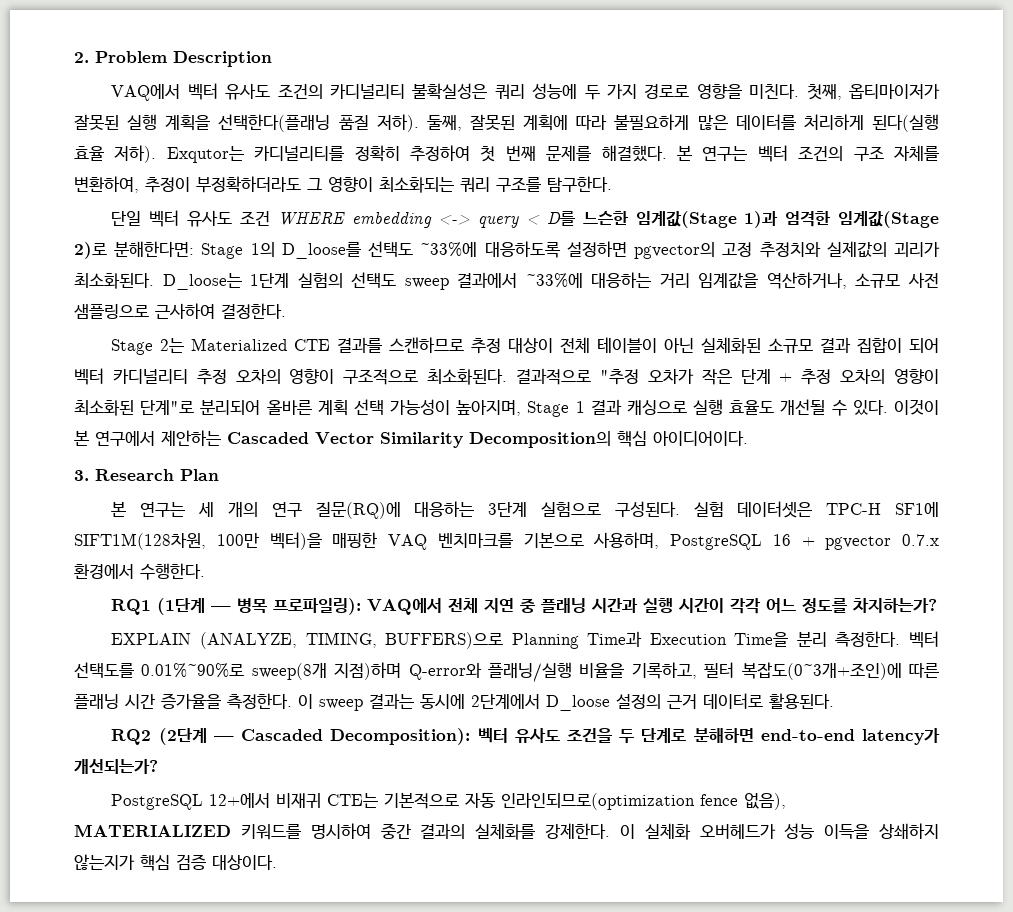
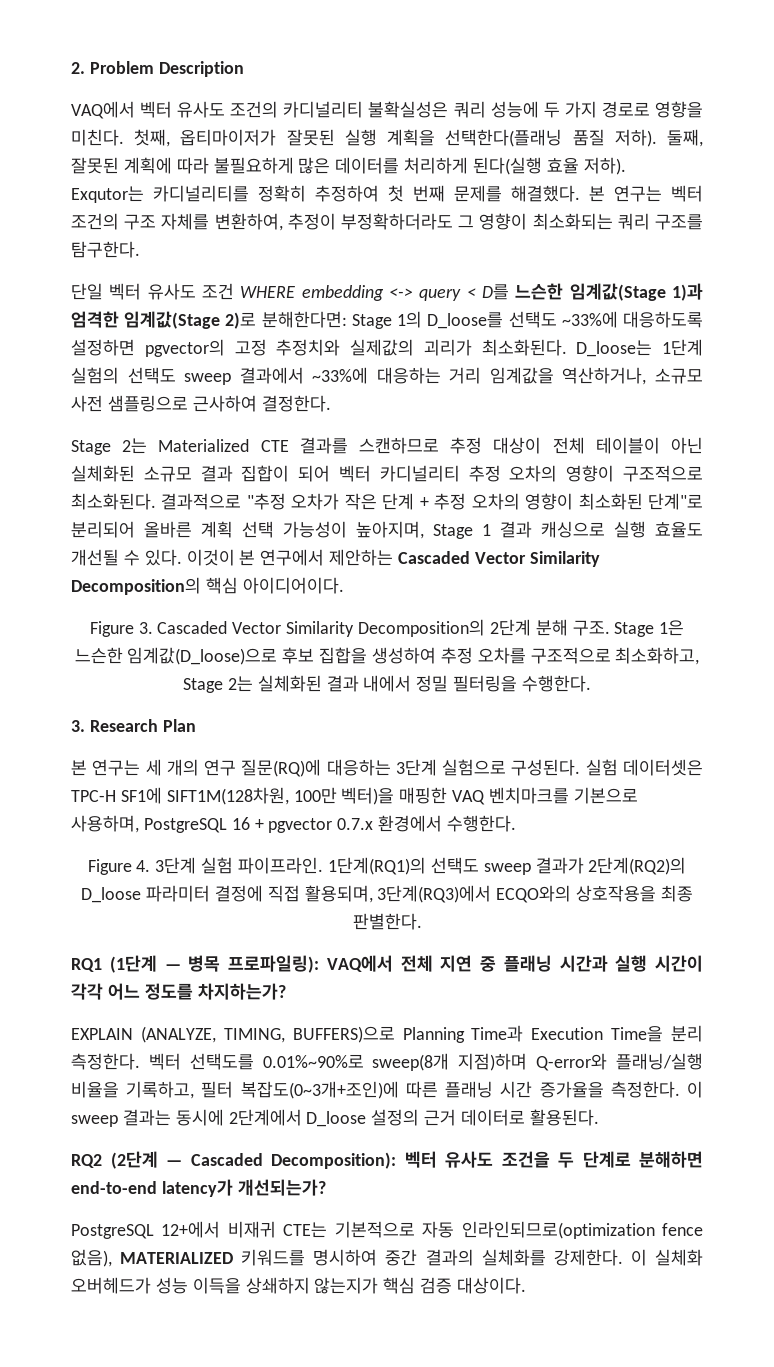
(748, 438) none -> [89,619,685,637] [74,647,700,665] [182,675,592,693] // Figure 3. Cascaded Vector Similarity Decomposition의 2단계 분해 구조. Stage 1은 느슨한 임계값(D_loose)으로 후보 집합을 생성하여 추정 오차를 구조적으로 최소화하고, Stage 2는 실체화된 결과 내에서 정밀 필터링을 수행한다.
(205, 571) none -> [87,857,687,875] [81,885,693,903] [352,913,422,930] // Figure 4. 3단계 실험 파이프라인. 1단계(RQ1)의 선택도 sweep 결과가 2단계(RQ2)의 D_loose 파라미터 결정에 직접 활용되며, 3단계(RQ3)에서 ECQO와의 상호작용을 최종 판별한다.

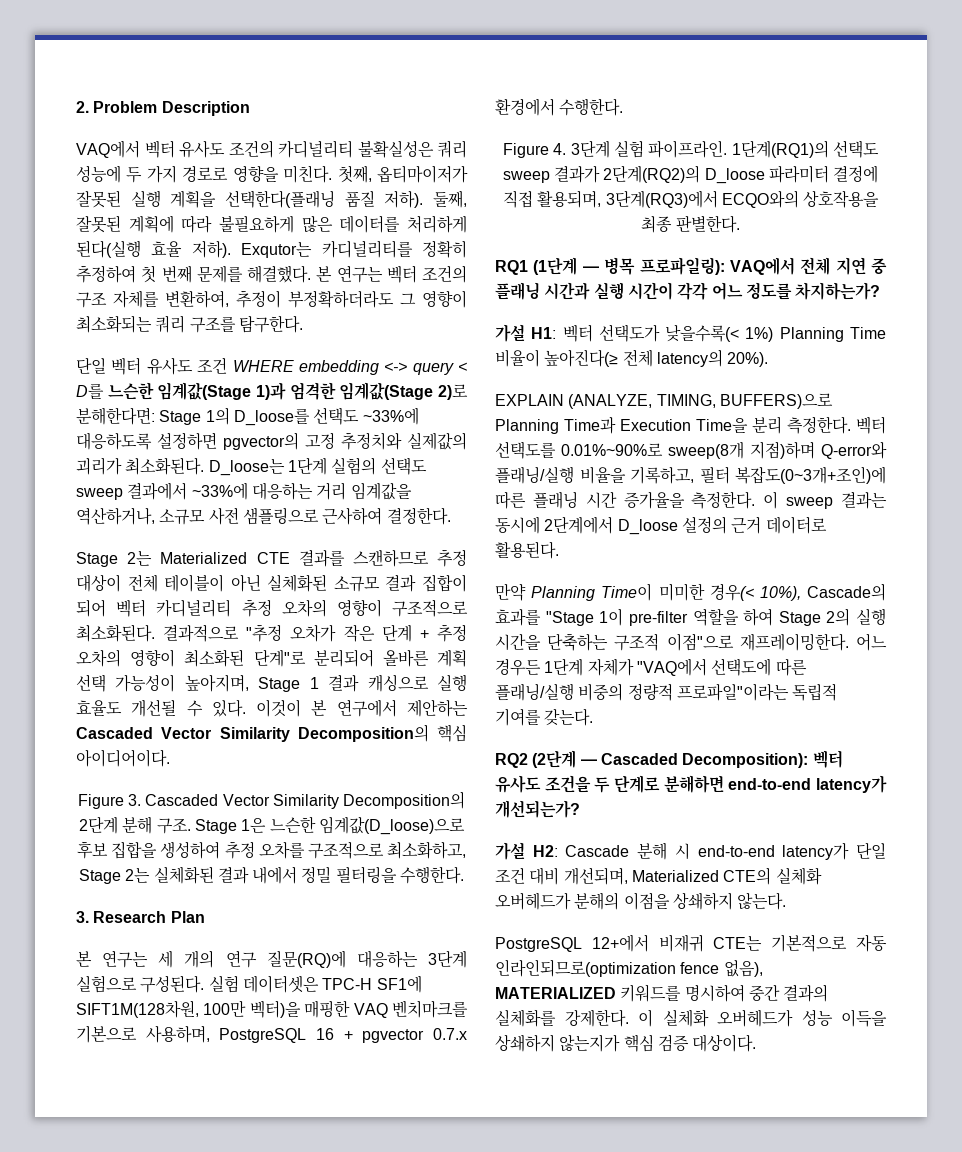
(286, 991) none -> [495,324,886,342] [495,349,769,367] // 가설 H1: 벡터 선택도가 낮을수록(< 1%) Planning Time 비율이 높아진다(≥ 전체 latency의 20%).
(599, 1117) none -> [495,583,887,601] [495,608,886,626] [495,633,887,651] [495,658,807,676] [495,683,838,701] [495,708,594,726] // 만약 Planning Time이 미미한 경우(< 10%), Cascade의 효과를 "Stage 1이 pre-filter 역할을 하여 Stage 2의 실행 시간을 단축하는 구조적 이점"으로 재프레이밍한다. 어느 경우든 1단계 자체가 "VAQ에서 선택도에 따른 플래닝/실행 비중의 정량적 프로파일"이라는 독립적 기여를 갖는다.
(326, 1187) none -> [495,842,886,860] [495,867,822,885] [495,892,787,910] // 가설 H2: Cascade 분해 시 end-to-end latency가 단일 조건 대비 개선되며, Materialized CTE의 실체화 오버헤드가 분해의 이점을 상쇄하지 않는다.

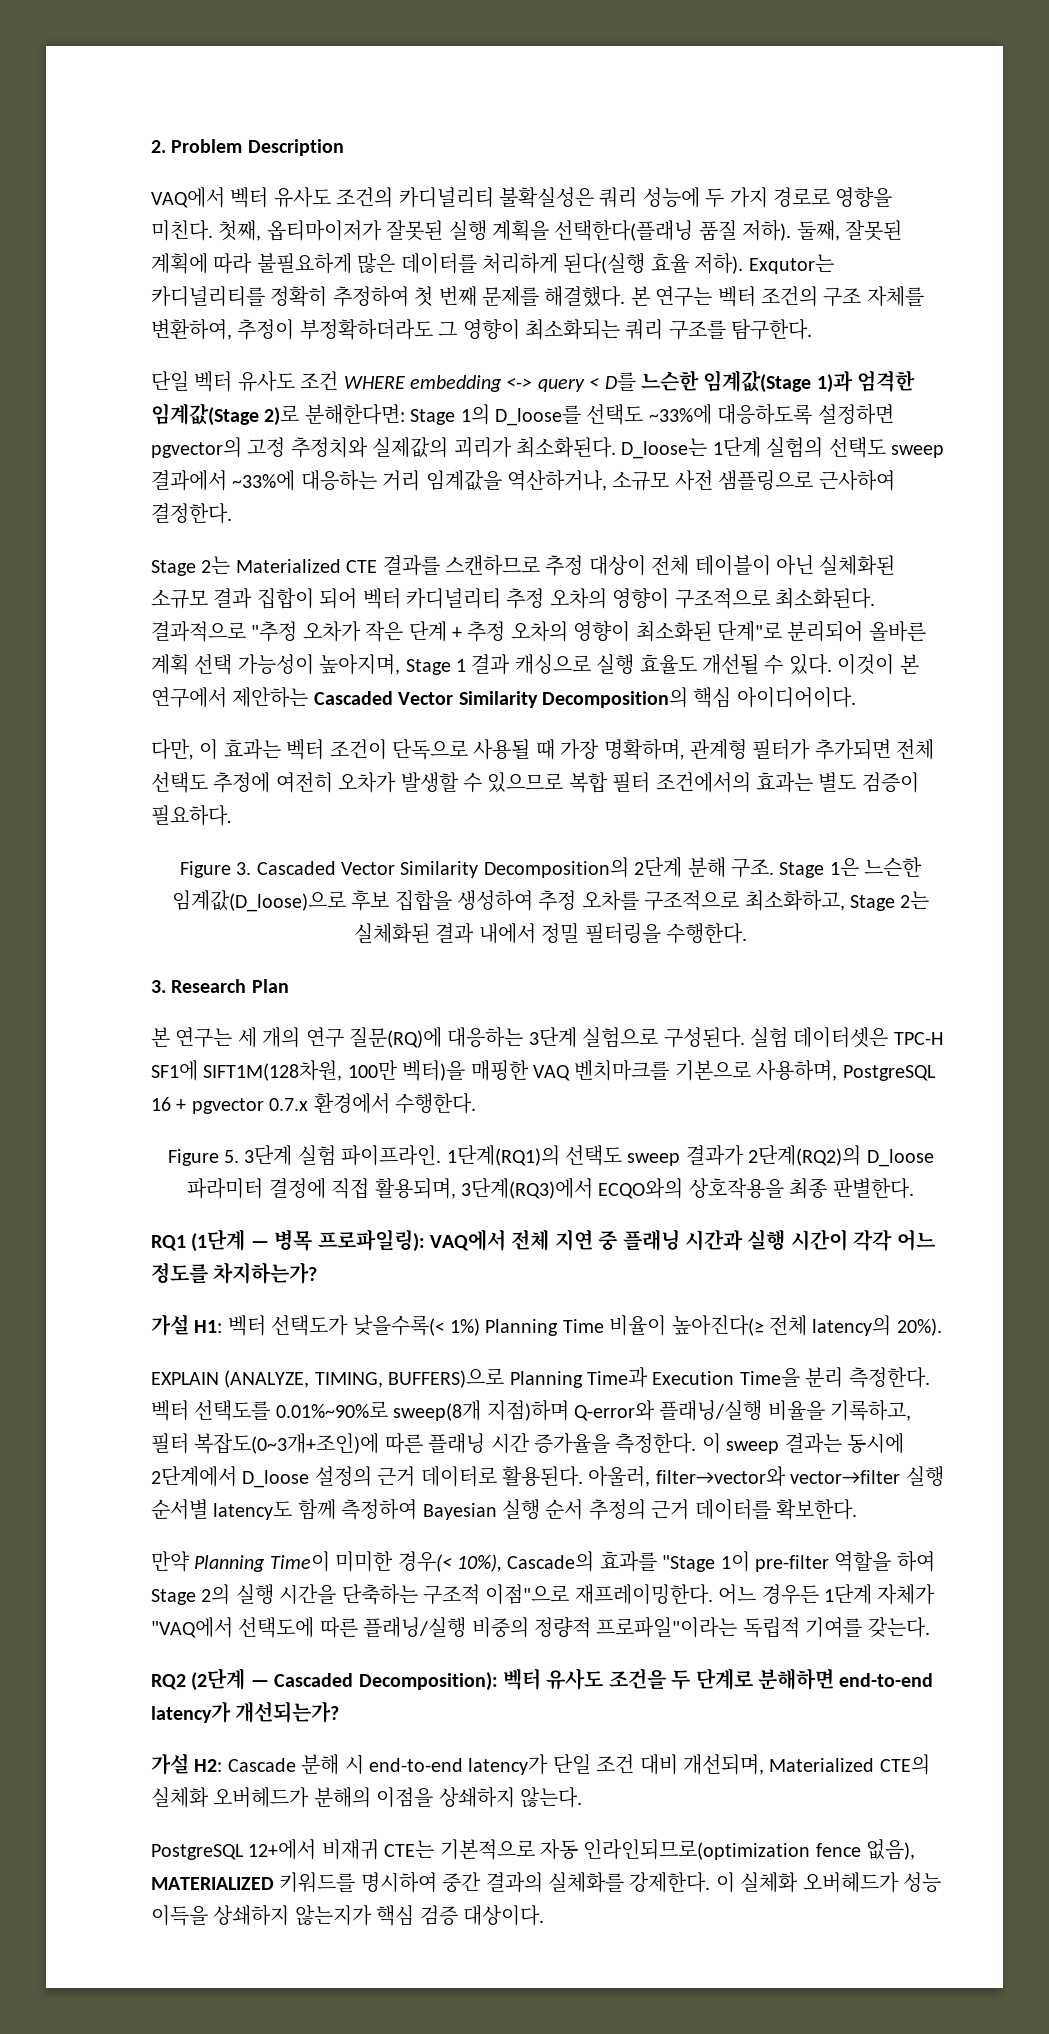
(170, 758) none -> [151,739,935,760] [151,772,919,793] [151,805,232,826] // 다만, 이 효과는 벡터 조건이 단독으로 사용될 때 가장 명확하며, 관계형 필터가 추가되면 전체 선택도 추정에 여전히 오차가 발생할 수 있으므로 복합 필터 조건에서의 효과는 별도 검증이 필요하다.
[553,143,567,155] 4. -> [223,1150,239,1163] 5.
(559, 550) none -> [588,1466,944,1487] [151,1499,857,1520] 아울러, filter→vector와 vector→filter 실행 순서별 latency도 함께 측정하여 Bayesian 실행 순서 추정의 근거 데이터를 확보한다.

